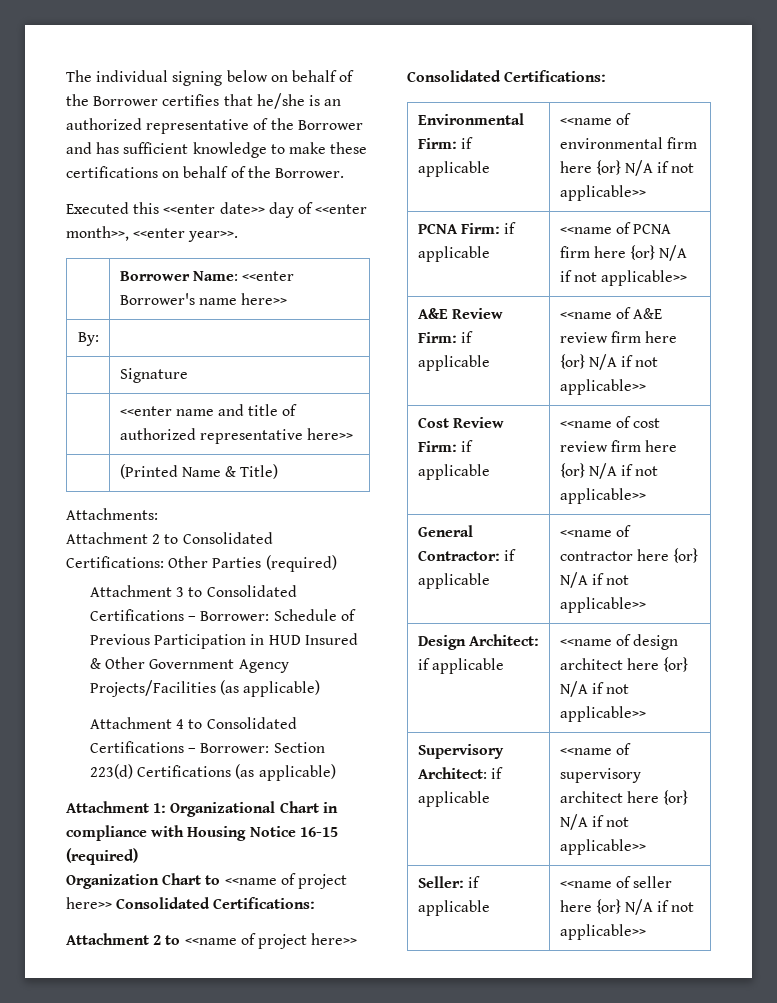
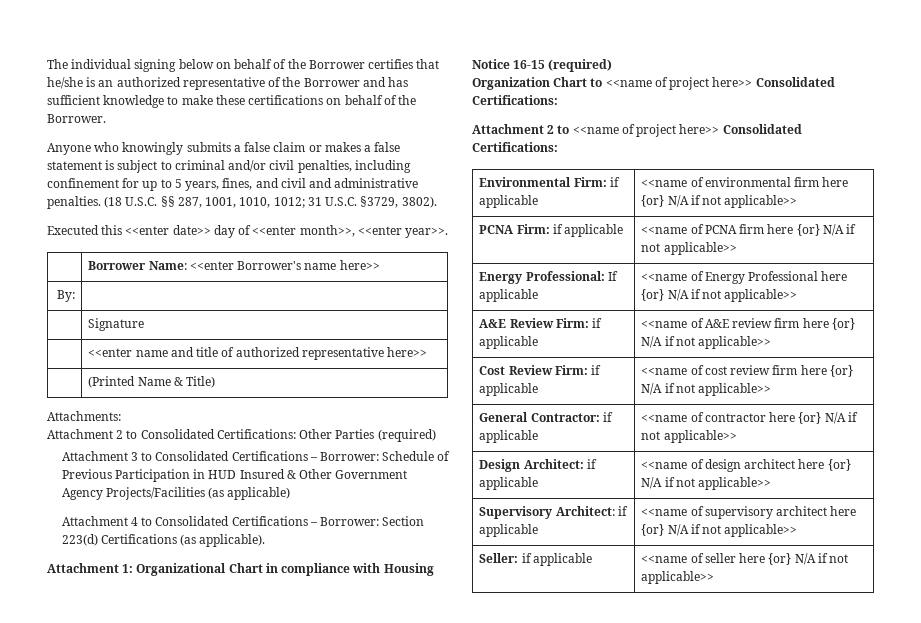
(344, 173) none -> [47,142,401,155] [47,160,411,173] [47,178,419,191] [47,196,437,209] // Anyone who knowingly submits a false claim or makes a false statement is subject to criminal and/or civil penalties, including confinement for up to 5 years, fines, and civil and administrative penalties. (18 U.S.C. §§ 287, 1001, 1010, 1012; 31 U.S.C. §3729, 3802).
[258,764,336,781] applicable) -> [199,534,266,547] applicable).
(687, 278) none -> [479,271,618,284] [479,289,539,302] [641,271,848,284] [641,289,798,302] // Energy Professional: If applicable | <<name of Energy Professional here {or} N/A if not applicable>>

